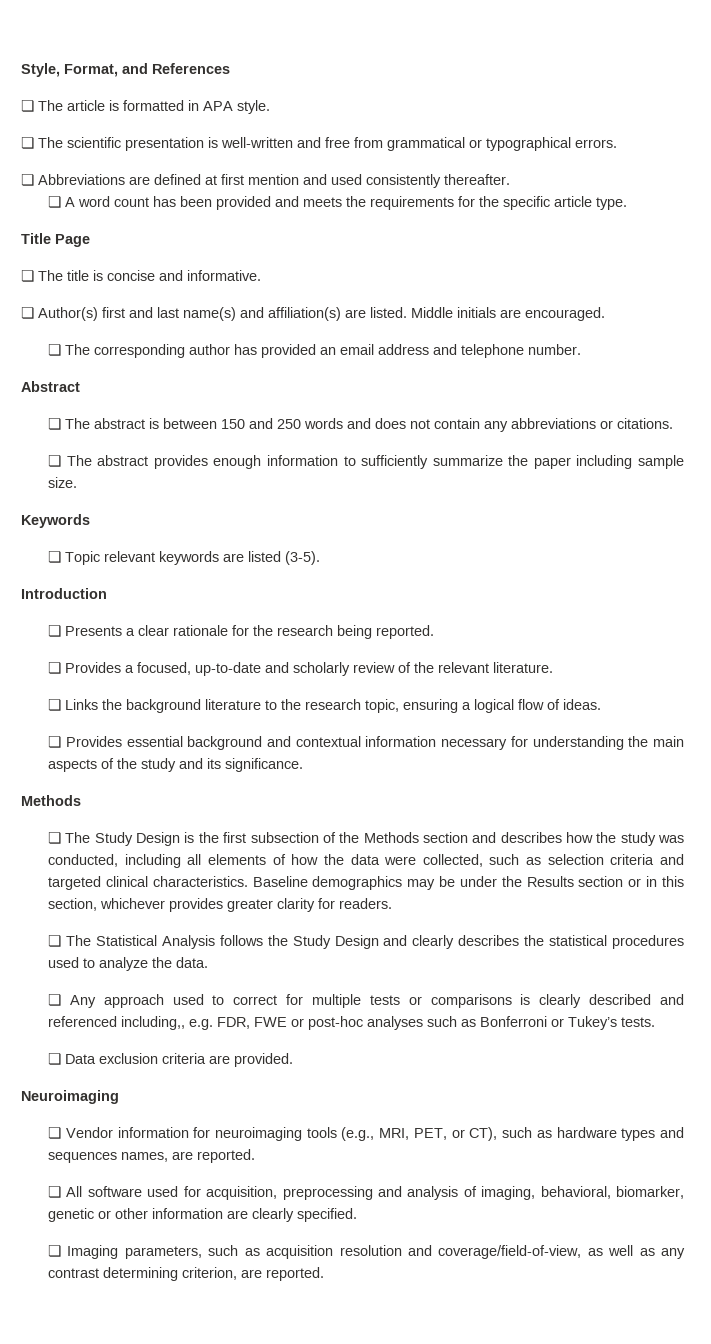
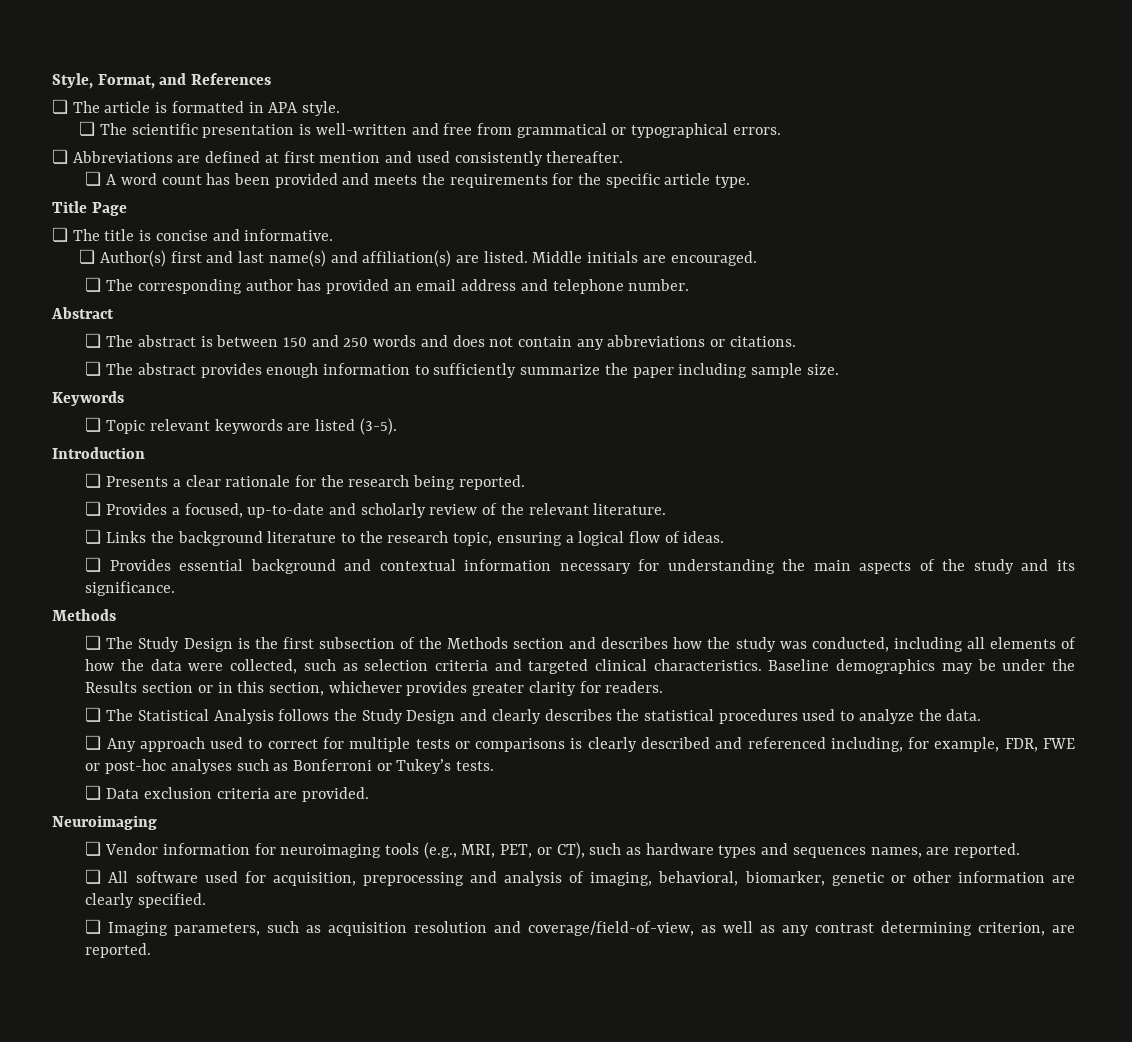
[121,1016,214,1030] including,, e.g. -> [830,737,1000,752] including, for example,

